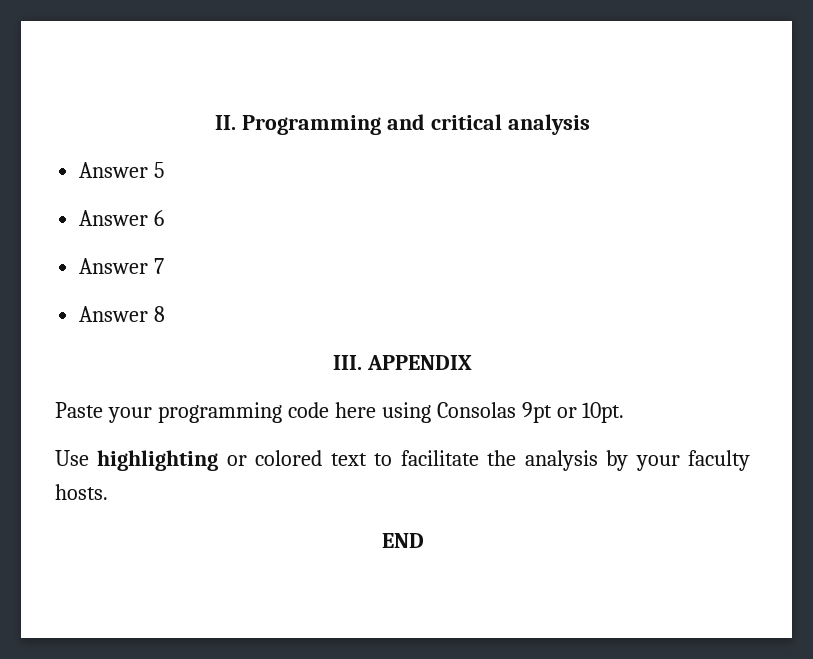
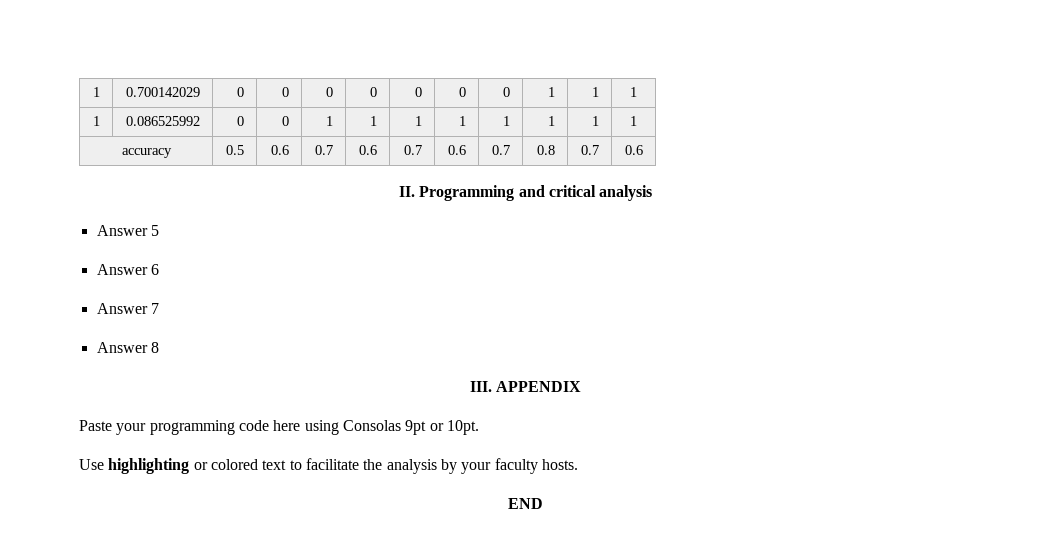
(215, 122) none -> [92,87,100,97] [125,87,200,97] [237,87,245,97] [282,87,290,97] [326,87,334,97] [370,87,378,97] [415,87,423,97] [459,87,467,97] [503,87,511,97] [548,87,556,97] [592,87,600,97] [630,87,637,97] [92,116,100,126] [125,116,200,126] [237,116,245,126] [282,116,290,126] [326,116,334,126] [370,116,378,126] [415,116,423,126] [459,116,467,126] [503,116,511,126] [548,116,556,126] [592,116,600,126] [630,116,637,126] [121,148,172,158] [226,145,245,155] [271,145,290,155] [315,145,334,155] [359,145,378,155] [404,145,423,155] [448,145,467,155] [492,145,511,155] [537,145,556,155] [581,145,600,155] [624,145,643,155] 1 | 0.700142029 | 0 | 0 | 0 | 0 | 0 | 0 | 0 | 1 | 1 | 1 // 1 | 0.086525992 | 0 | 0 | 1 | 1 | 1 | 1 | 1 | 1 | 1 | 1 // accuracy | 0.5 | 0.6 | 0.7 | 0.6 | 0.7 | 0.6 | 0.7 | 0.8 | 0.7 | 0.6 //

